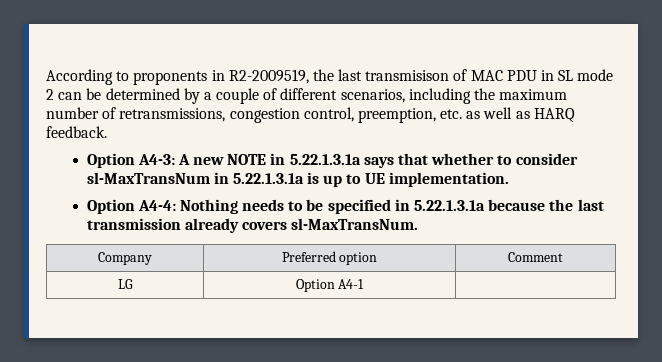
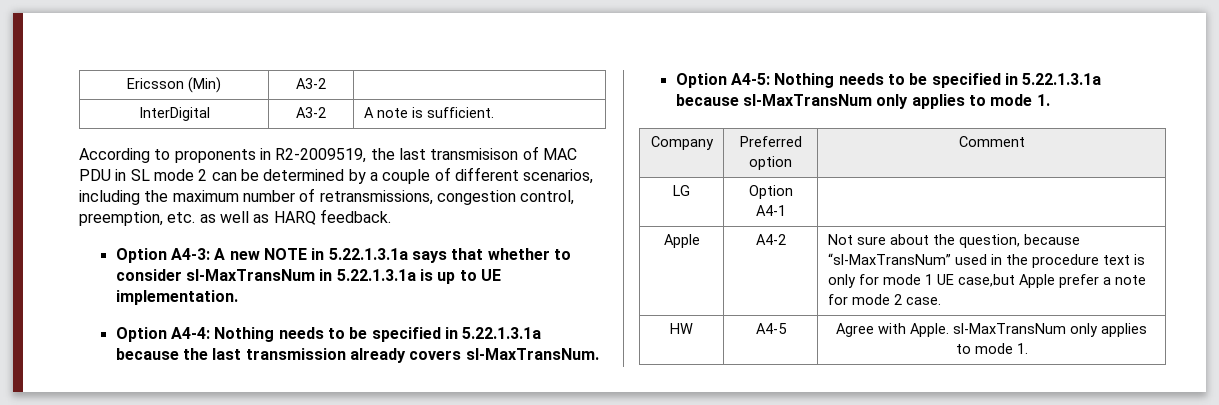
(46, 77) none -> [127,77,221,93] [296,78,326,89] [138,107,210,121] [296,107,326,118] [363,107,494,118] Ericsson (Min) | A3-2 | // InterDigital | A3-2 | A note is sufficient. //
(419, 224) none -> [675,73,1102,88] [675,94,1050,109] // Option A4-5: Nothing needs to be specified in 5.22.1.3.1a because sl-MaxTransNum only applies to mode 1.
(365, 284) none -> [663,234,700,248] [755,234,786,245] [827,234,1080,248] [827,253,1145,268] [827,274,1146,288] [827,294,941,305] [670,323,693,334] [755,323,787,334] [836,323,1147,337] [955,343,1028,354] // Apple | A4-2 | Not sure about the question, because “sl-MaxTransNum” used in the procedure text is only for mode 1 UE case,but Apple prefer a note for mode 2 case. // HW | A4-5 | Agree with Apple. sl-MaxTransNum only applies to mode 1.

